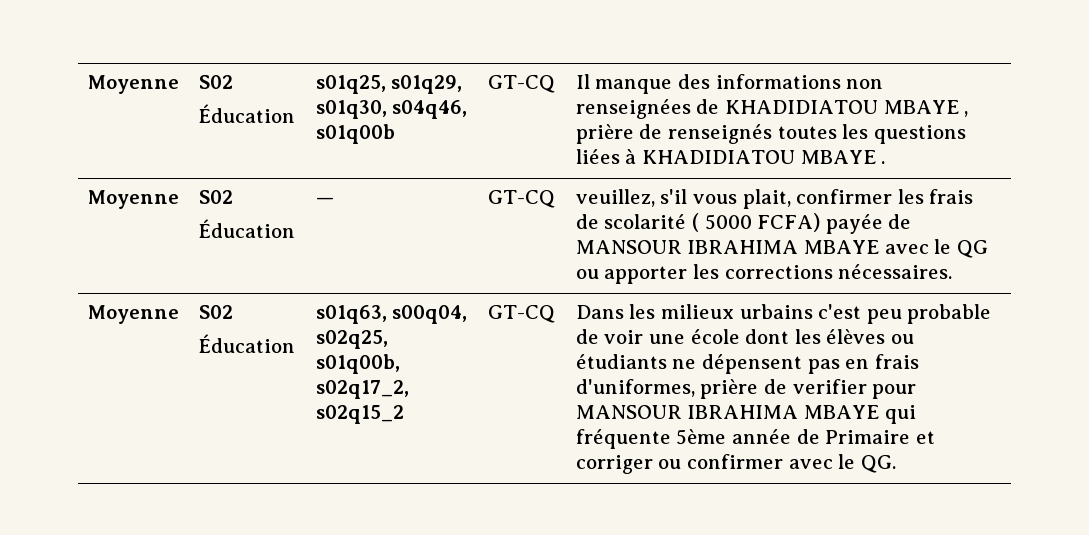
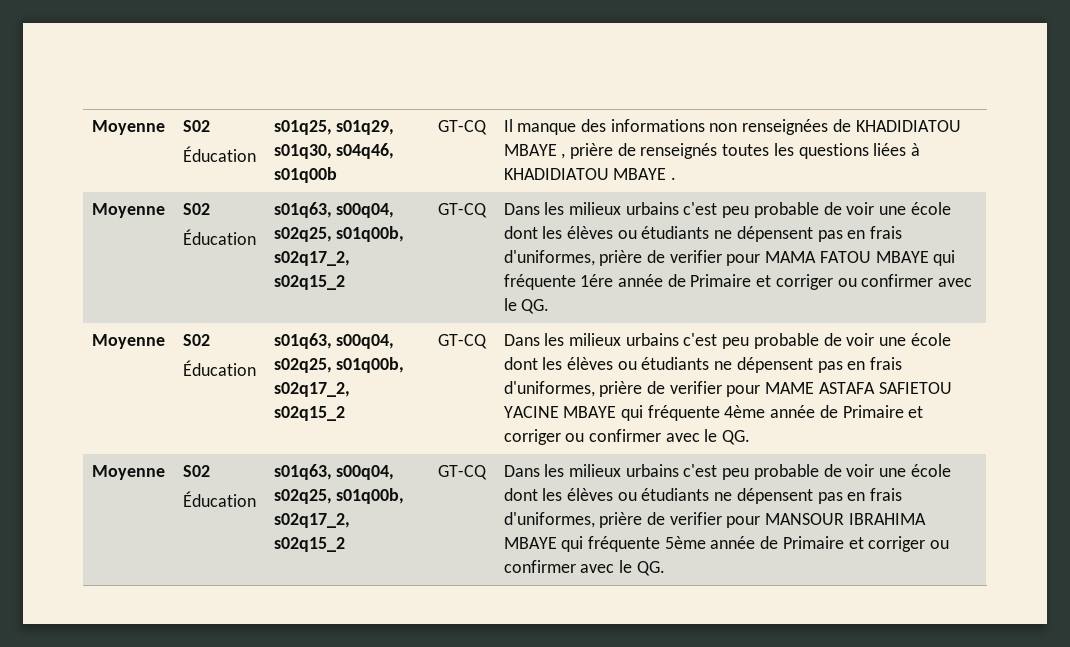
[315,197,334,204] [487,190,555,208] [575,189,974,209] [575,213,912,234] [575,239,988,258] [575,264,953,284] — | GT-CQ | veuillez, s'il vous plait, confirmer les frais de scolarité ( 5000 FCFA) payée de MANSOUR IBRAHIMA MBAYE avec le QG ou apporter les corrections nécessaires. -> [273,202,395,218] [273,226,405,242] [273,251,350,266] [273,275,345,290] [437,203,487,218] [503,202,951,218] [503,226,903,242] [503,250,956,266] [503,274,973,290] [503,298,550,314] [91,334,165,349] [182,334,210,346] [182,360,256,376] [273,333,395,349] [273,357,405,373] [273,382,350,397] [273,406,345,421] [437,334,487,349] [503,333,951,349] [503,357,903,373] [503,381,952,397] [503,405,924,421] [503,429,751,445] s01q63, s00q04, s02q25, s01q00b, s02q17_2, s02q15_2 | GT-CQ | Dans les milieux urbains c'est peu probable de voir une école dont les élèves ou étudiants ne dépensent pas en frais d'uniformes, prière de verifier pour MAMA FATOU MBAYE qui fréquente 1ére année de Primaire et corriger ou confirmer avec le QG. // Moyenne | S02 // Éducation | s01q63, s00q04, s02q25, s01q00b, s02q17_2, s02q15_2 | GT-CQ | Dans les milieux urbains c'est peu probable de voir une école dont les élèves ou étudiants ne dépensent pas en frais d'uniformes, prière de verifier pour MAME ASTAFA SAFIETOU YACINE MBAYE qui fréquente 4ème année de Primaire et corriger ou confirmer avec le QG.

